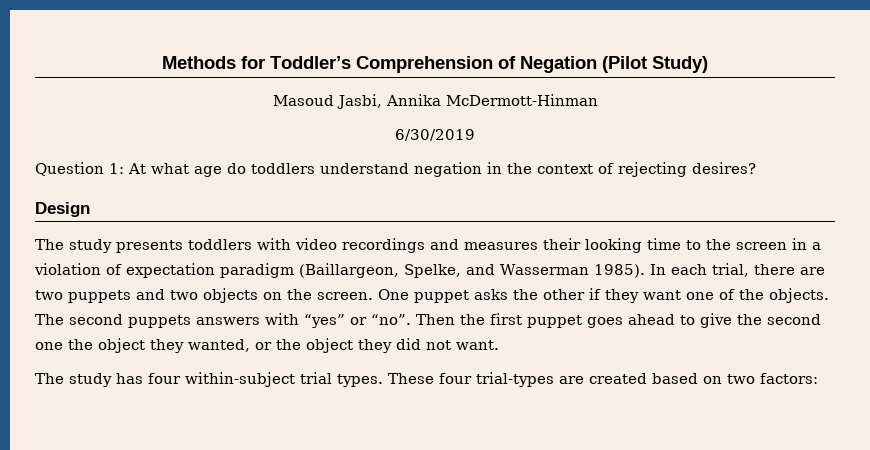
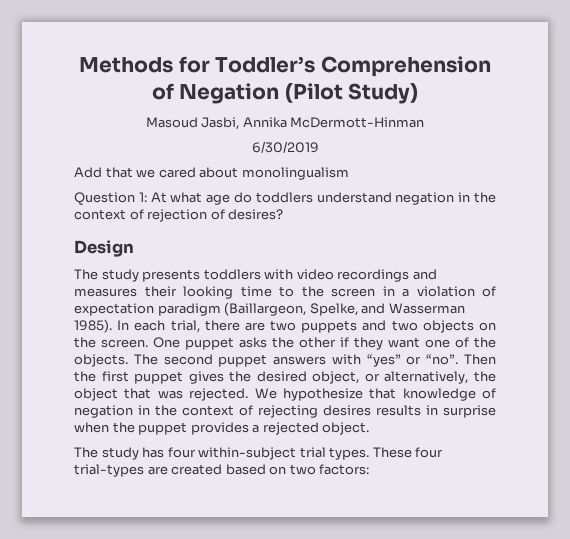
(475, 135) none -> [74,167,349,180] // Add that we cared about monolingualism
[618,162,687,177] rejecting -> [147,209,225,222] rejection of
[128,315,191,328] puppets -> [218,354,268,367] puppet
[587,313,821,328] [35,338,499,353] goes ahead to give the second one the object they wanted, or the object they did not want. -> [188,371,496,384] [74,388,496,401] [74,405,496,418] [74,422,370,435] gives the desired object, or alternatively, the object that was rejected. We hypothesize that knowledge of negation in the context of rejecting desires results in surprise when the puppet provides a rejected object.

